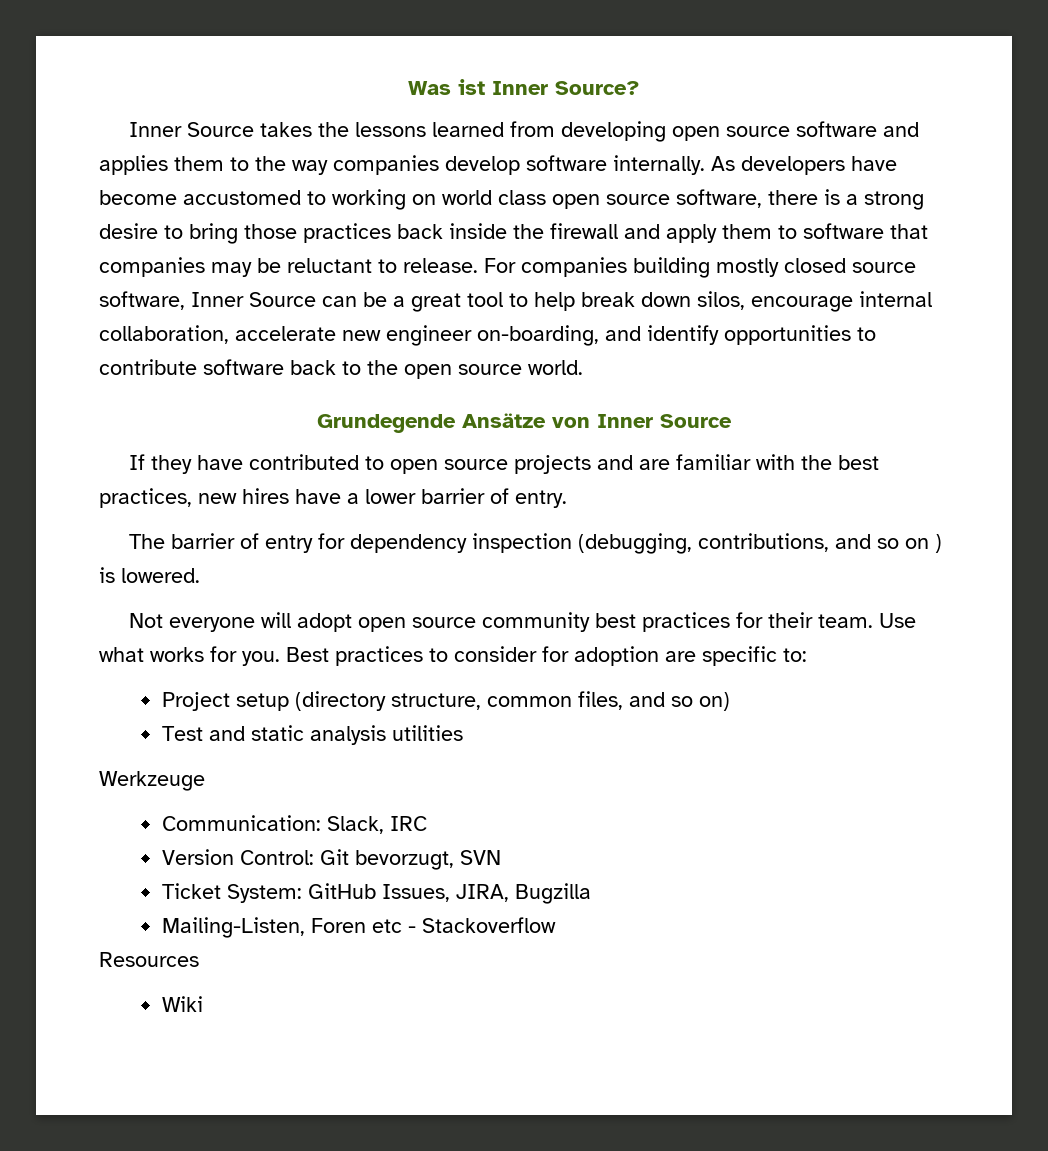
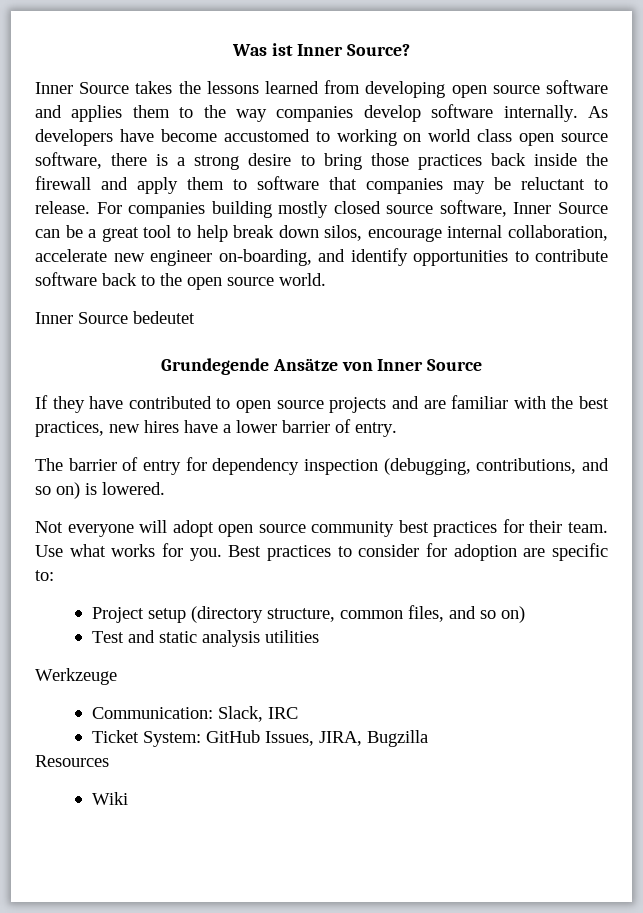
(583, 367) none -> [35,311,195,324] // Inner Source bedeutet
[904,534,942,553] on ) -> [56,482,80,499] on)
[162,849,502,870] // Version Control: Git bevorzugt, SVN -> (298, 713) none
[162,917,557,938] // Mailing-Listen, Foren etc - Stackoverflow -> (428, 738) none

